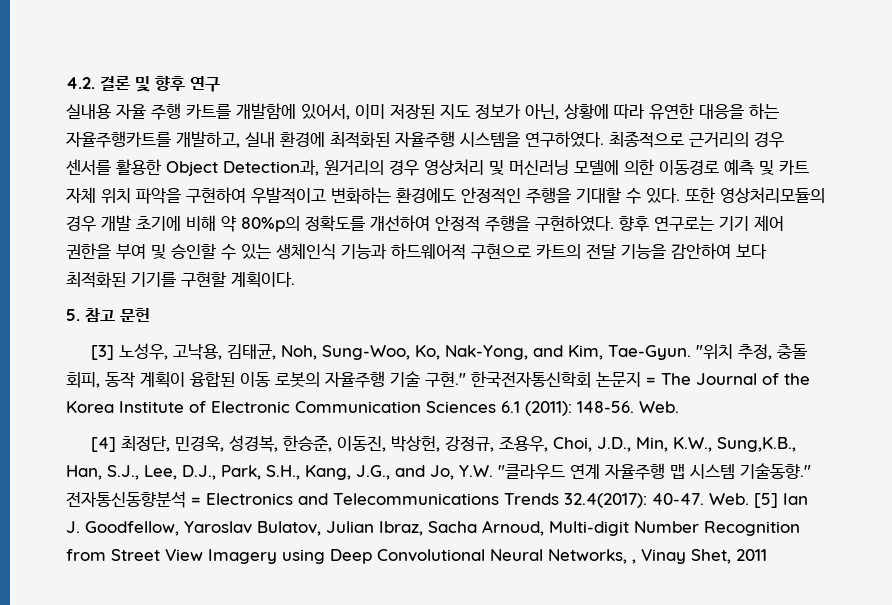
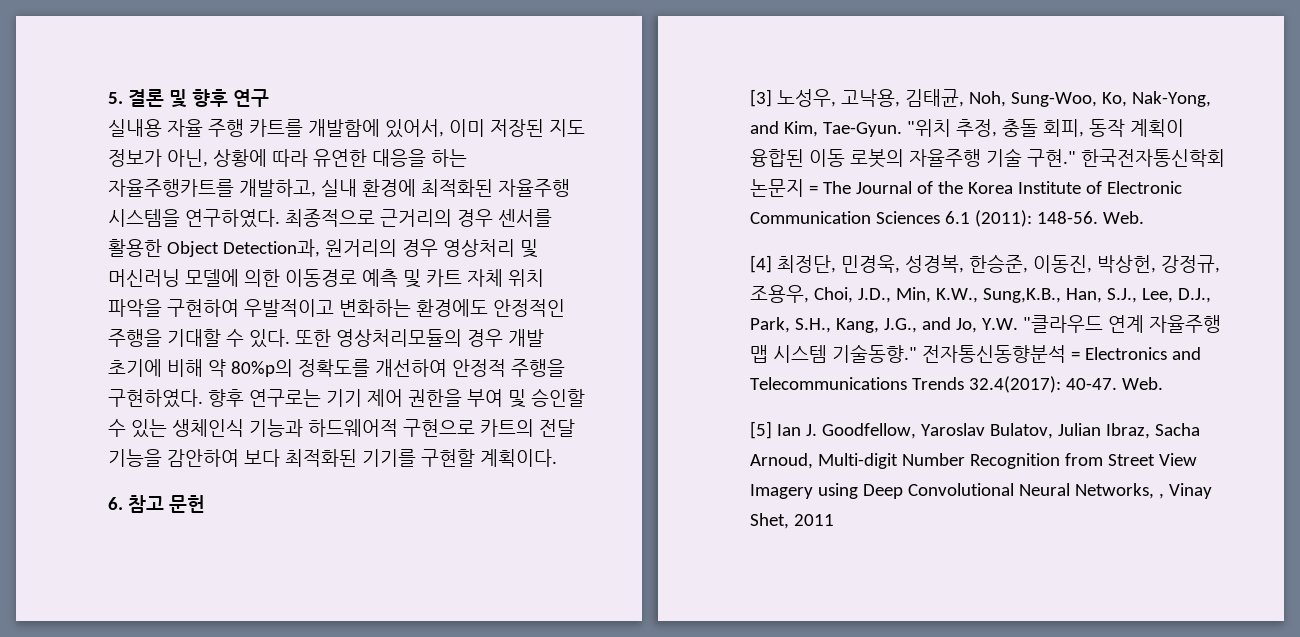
[66,77,95,89] 4.2. -> [108,92,123,104] 5.
[66,309,80,321] 5. -> [108,497,123,510] 6.
(749, 499) none -> (1163, 383) //

